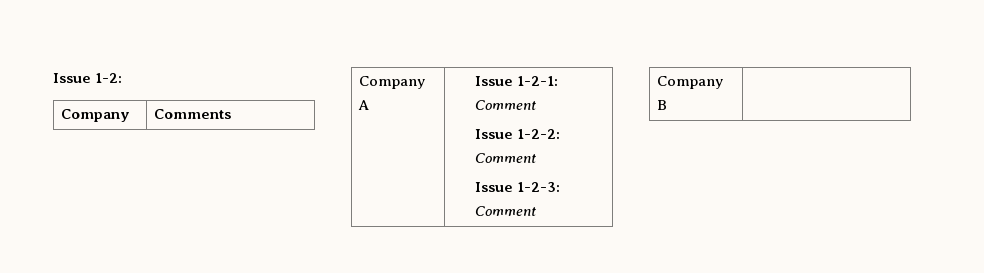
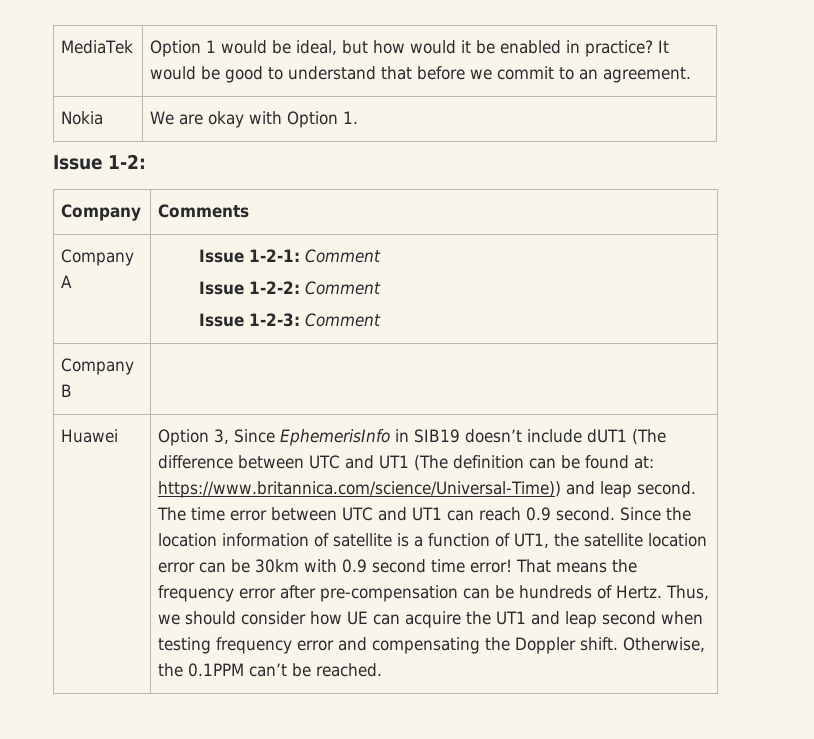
(53, 78) none -> [61,40,134,54] [150,40,670,57] [150,66,692,83] [61,111,104,125] [150,111,359,128] MediaTek | Option 1 would be ideal, but how would it be enabled in practice? It would be good to understand that before we commit to an agreement. // Nokia | We are okay with Option 1. //
(667, 105) none -> [61,429,119,443] [158,429,667,446] [158,455,655,471] [158,481,697,498] [157,507,692,521] [158,533,708,548] [158,559,638,573] [158,585,710,602] [158,611,704,628] [158,637,706,654] [158,663,383,677] // Huawei | Option 3, Since EphemerisInfo in SIB19 doesn’t include dUT1 (The difference between UTC and UT1 (The definition can be found at: https://www.britannica.com/science/Universal-Time)) and leap second. The time error between UTC and UT1 can reach 0.9 second. Since the location information of satellite is a function of UT1, the satellite location error can be 30km with 0.9 second time error! That means the frequency error after pre-compensation can be hundreds of Hertz. Thus, we should consider how UE can acquire the UT1 and leap second when testing frequency error and compensating the Doppler shift. Otherwise, the 0.1PPM can’t be reached.

